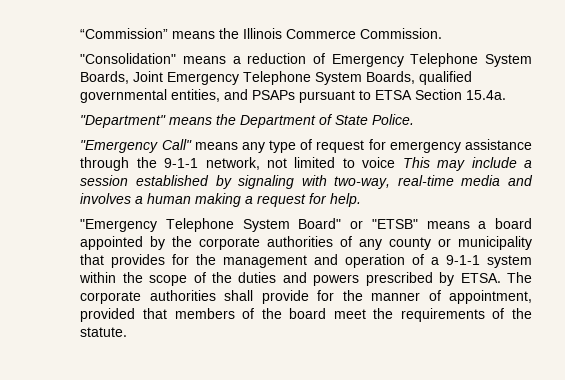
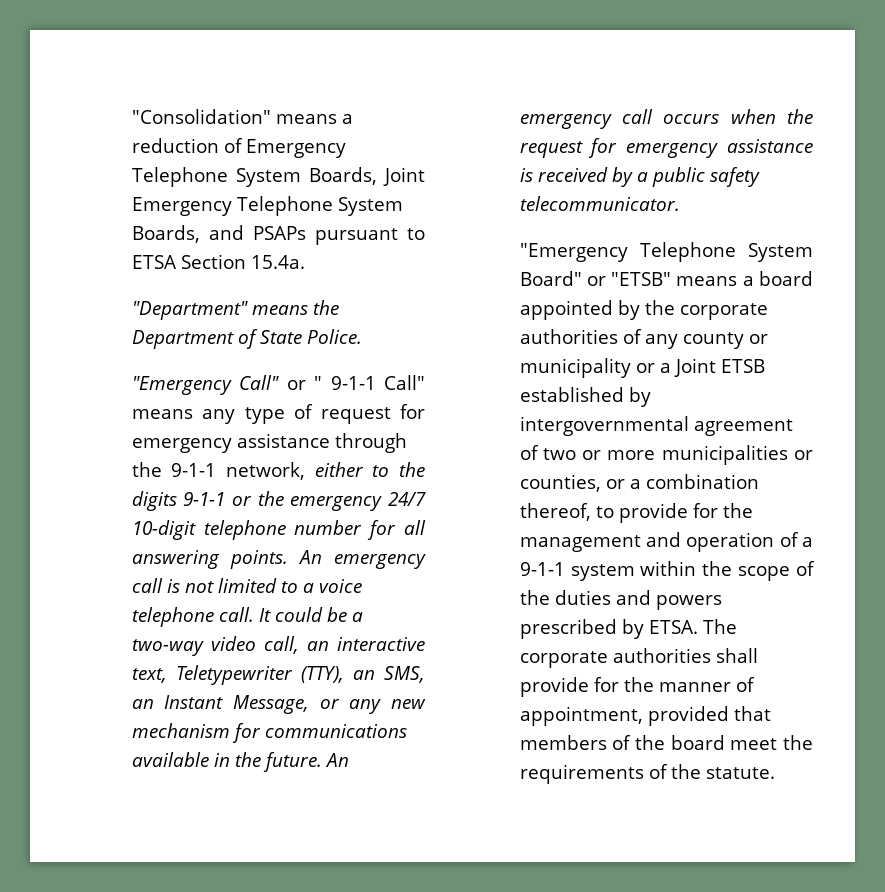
[80,28,443,39] “Commission” means the Illinois Commerce Commission. // -> (131, 116) none
[419,71,473,85] [80,89,221,103] qualified governmental entities, -> (200, 234) none
(192, 144) none -> [286,375,425,390] or " 9-1-1 Call"
[267,157,532,171] [80,175,533,189] [80,193,362,207] not limited to voice This may include a session established by signaling with two-way, real-time media and involves a human making a request for help. -> [314,462,425,477] [131,491,426,511] [131,520,426,540] [131,550,426,569] [131,578,362,593] [131,607,363,627] [131,636,425,656] [131,665,425,685] [131,695,426,714] [131,723,407,743] [131,752,349,772] [519,109,813,129] [519,138,813,158] [519,167,760,187] [519,196,680,211] either to the digits 9-1-1 or the emergency 24/7 10-digit telephone number for all answering points. An emergency call is not limited to a voice telephone call. It could be a two-way video call, an interactive text, Teletypewriter (TTY), an SMS, an Instant Message, or any new mechanism for communications available in the future. An emergency call occurs when the request for emergency assistance is received by a public safety telecommunicator.
[80,254,166,268] that provides -> [635,358,765,377] [519,387,651,407] [519,416,793,436] [519,445,813,465] [519,474,759,492] [519,503,688,523] or a Joint ETSB established by intergovernmental agreement of two or more municipalities or counties, or a combination thereof, to provide

